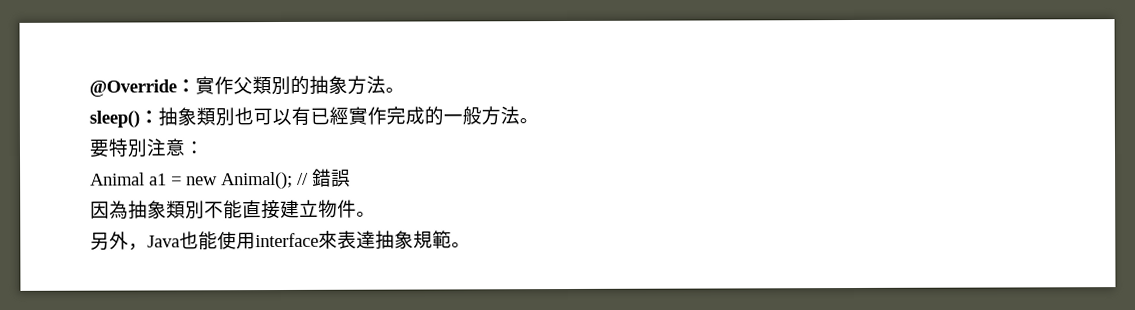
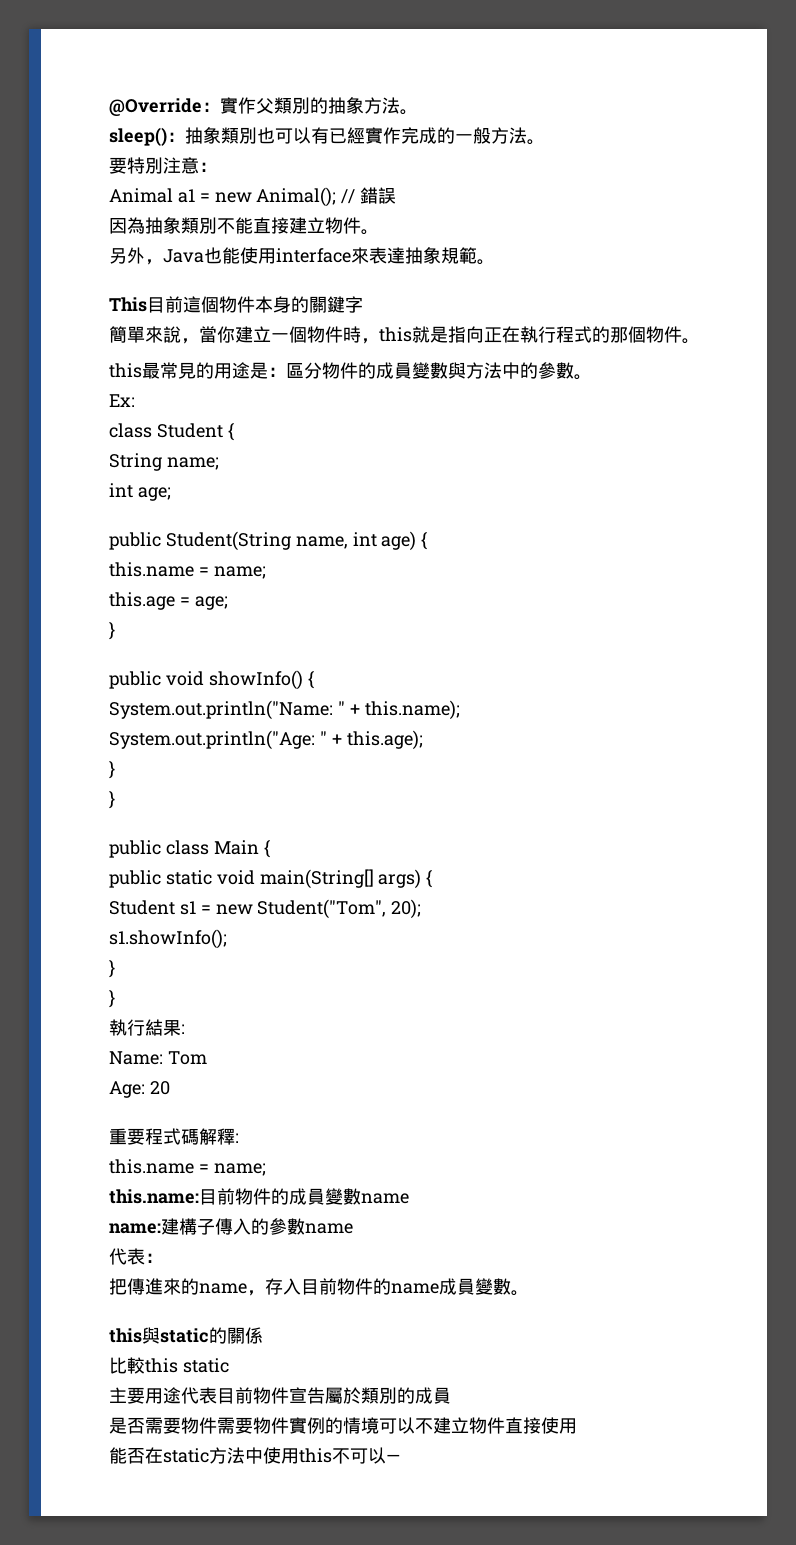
(471, 245) none -> [109,296,363,313] [109,326,700,344] [109,362,592,380] [109,394,135,407] [109,422,234,441] [109,453,219,471] [109,483,171,501] [109,531,428,551] [109,562,266,579] [109,592,228,610] [109,621,115,640] [109,670,314,690] [109,700,460,720] [109,730,423,750] [109,760,115,779] [109,790,115,809] [109,839,270,858] [109,869,433,889] [109,899,422,919] [109,929,227,949] [109,959,115,978] [109,989,115,1008] [109,1019,185,1036] [109,1051,207,1065] [109,1081,170,1098] [109,1128,239,1145] [109,1159,266,1176] [109,1188,409,1205] [109,1218,353,1235] [109,1248,163,1265] [109,1278,529,1296] [109,1327,263,1344] [109,1357,229,1374] [109,1387,451,1404] [109,1417,577,1434] [109,1447,400,1464] // This目前這個物件本身的關鍵字 // 簡單來說，當你建立一個物件時，this就是指向正在執行程式的那個物件。 // this最常見的用途是：區分物件的成員變數與方法中的參數。 // Ex: // class Student { // String name; // int age; // public Student(String name, int age) { // this.name = name; // this.age = age; // } // public void showInfo() { // System.out.println("Name: " + this.name); // System.out.println("Age: " + this.age); // } // } // public class Main { // public static void main(String[] args) { // Student s1 = new Student("Tom", 20); // s1.showInfo(); // } // } // 執行結果: // Name: Tom // Age: 20 // 重要程式碼解釋: // this.name = name; // this.name:目前物件的成員變數name // name:建構子傳入的參數name // 代表： // 把傳進來的name，存入目前物件的name成員變數。 // this與static的關係 // 比較this static // 主要用途代表目前物件宣告屬於類別的成員 // 是否需要物件需要物件實例的情境可以不建立物件直接使用 // 能否在static方法中使用this不可以—

